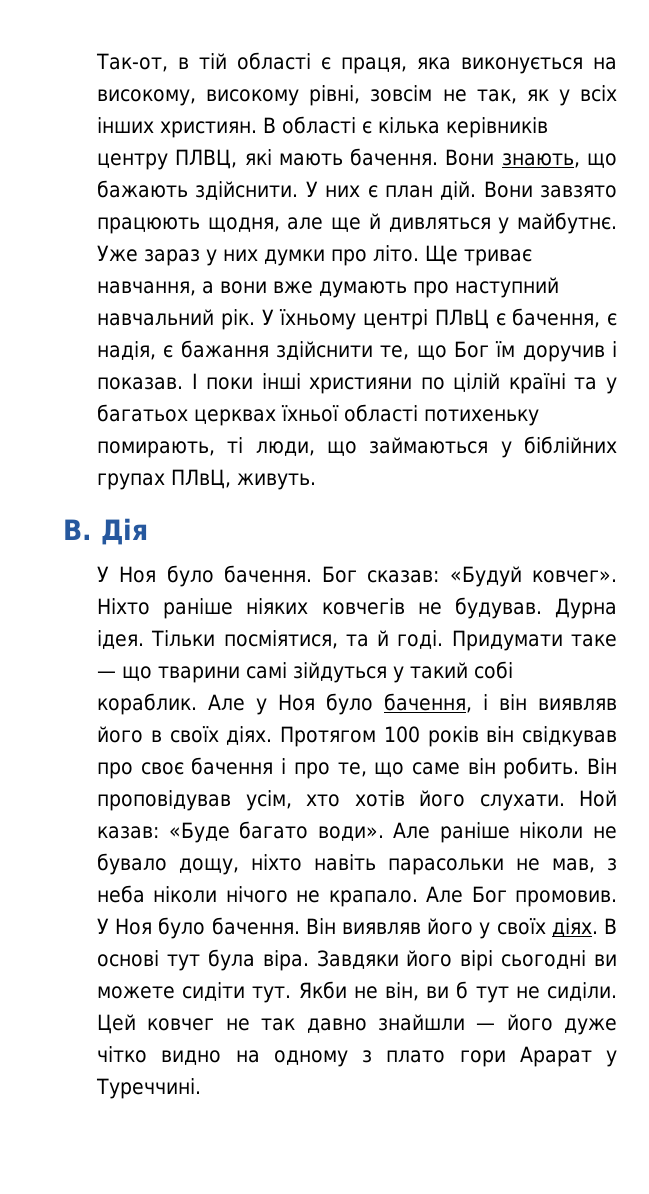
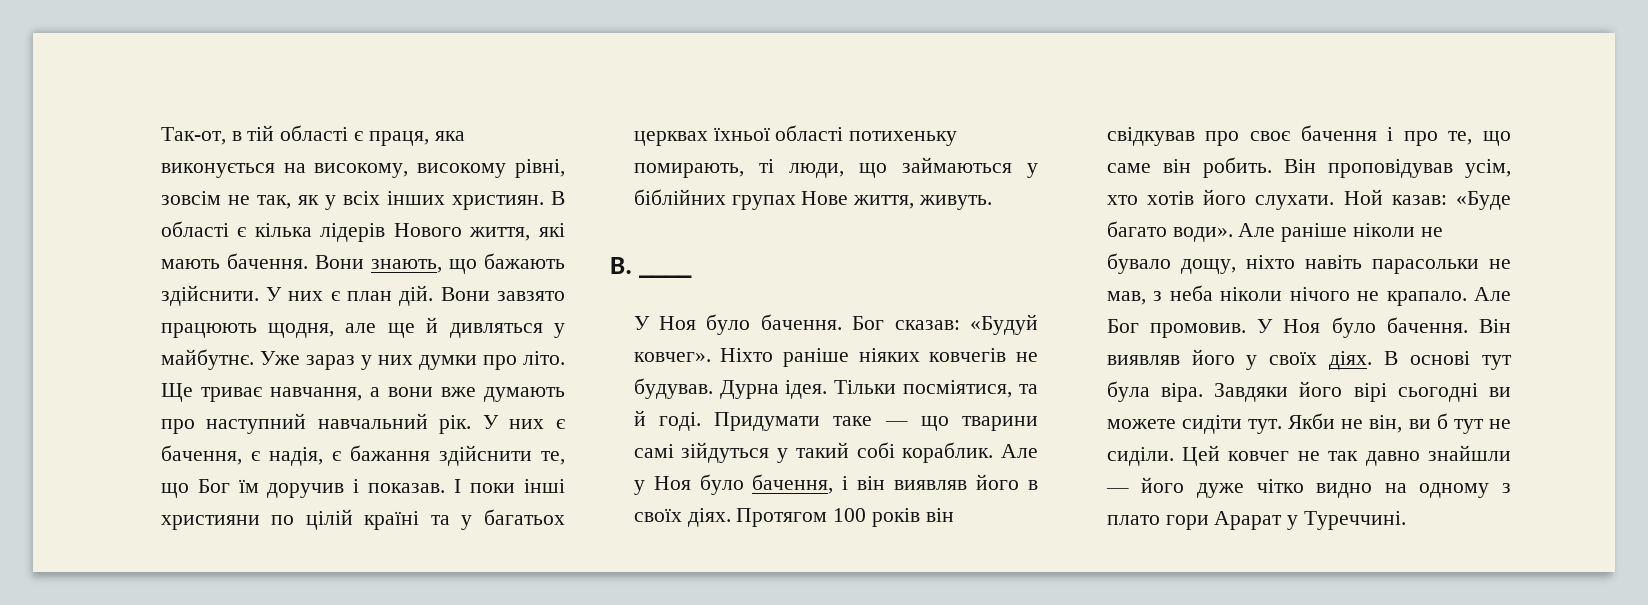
[446,117,549,138] [97,149,238,170] керівників центру ПЛВЦ, -> [320,223,531,242] лідерів Нового життя,
[279,309,489,330] їхньому центрі ПЛвЦ -> [509,419,545,429] них
[171,469,232,489] ПЛвЦ, -> [801,191,915,209] Нове життя,
[101,518,148,545] Дія -> [639,274,693,278] ____

